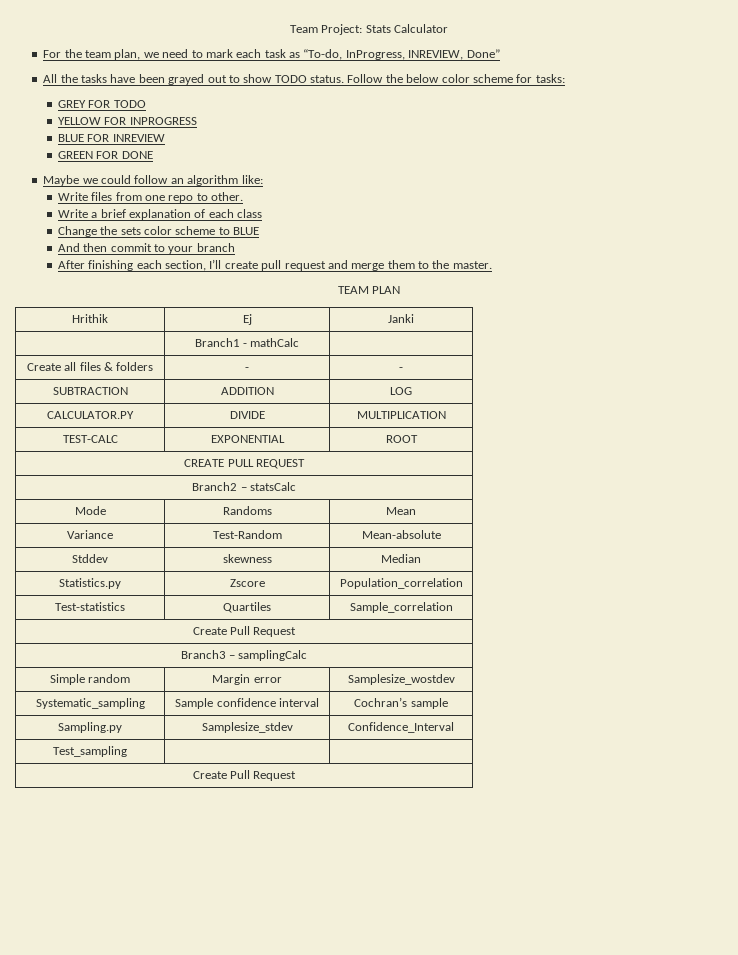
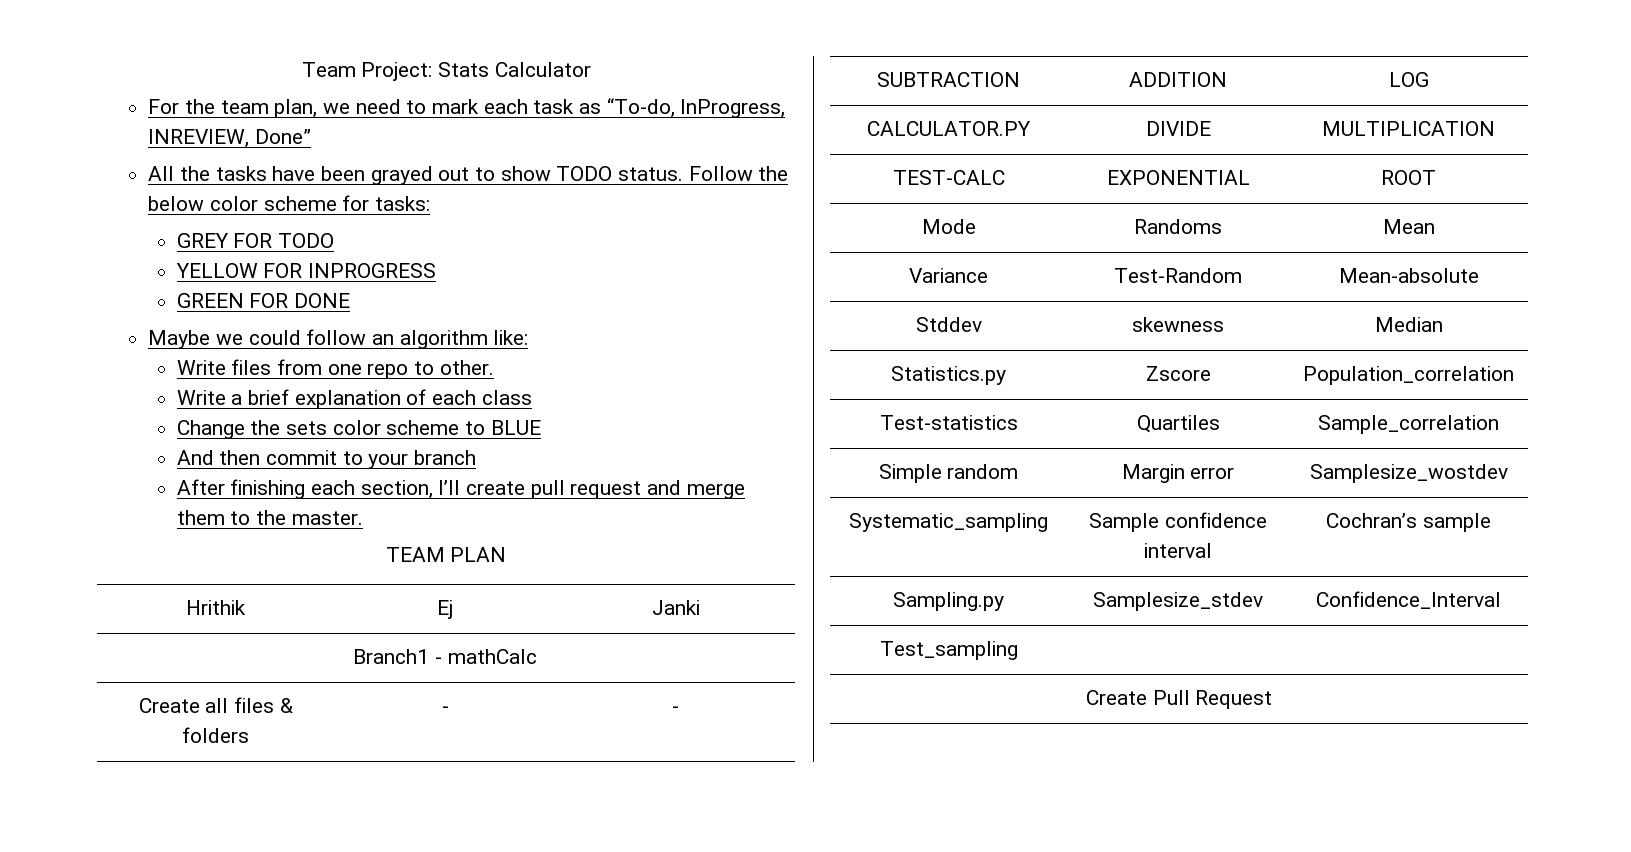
[57,134,165,142] // BLUE FOR INREVIEW -> (436, 270) none
[184,459,305,469] [192,482,296,491] // CREATE PULL REQUEST // Branch2 – statsCalc -> (1436, 177) none
[192,626,297,637] [180,650,308,661] // Create Pull Request // Branch3 – samplingCalc -> (1499, 424) none

